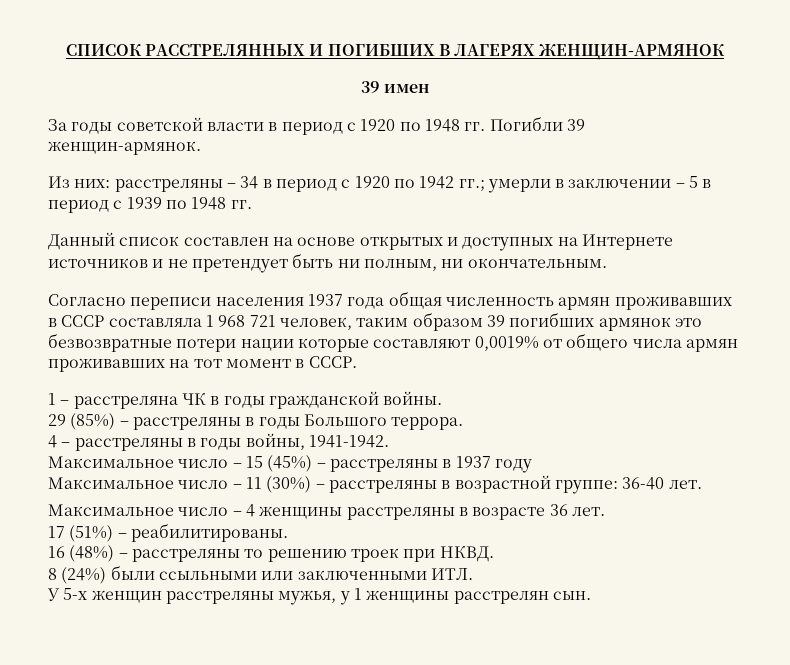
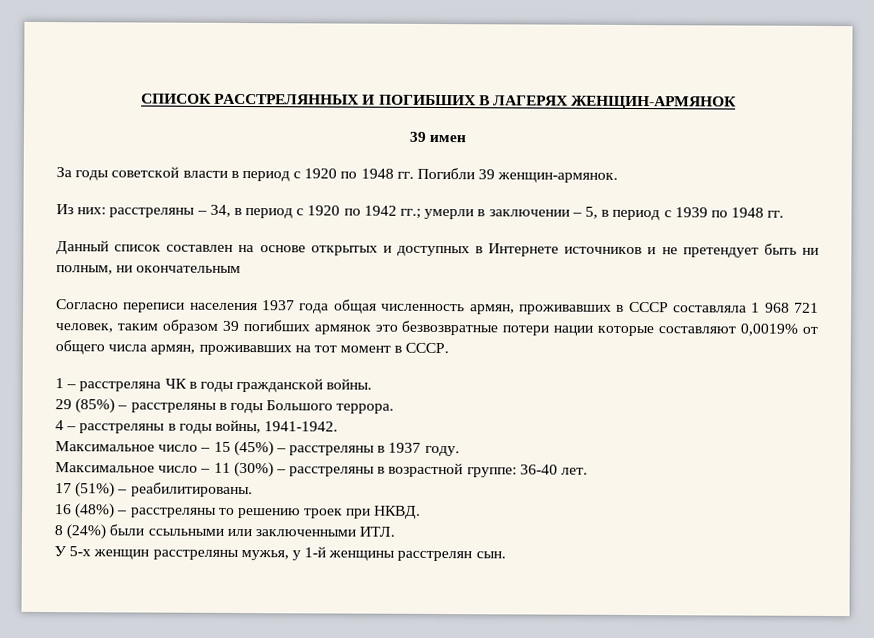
[240,176,259,189] 34 -> [209,204,231,217] 34,
[689,176,699,188] 5 -> [584,206,598,219] 5,
[557,237,578,246] на -> [475,246,484,254] в
[467,258,607,268] окончательным. -> [136,265,242,274] окончательным
[558,297,611,310] армян -> [469,304,515,315] армян,
[685,339,738,352] армян -> [150,344,196,355] армян,
[494,459,532,473] году -> [424,445,460,457] году.
[48,504,605,520] // Максимальное число – 4 женщины расстреляны в возрасте 36 лет. -> (589, 471) none
[353,588,362,600] 1 -> [304,546,327,558] 1-й

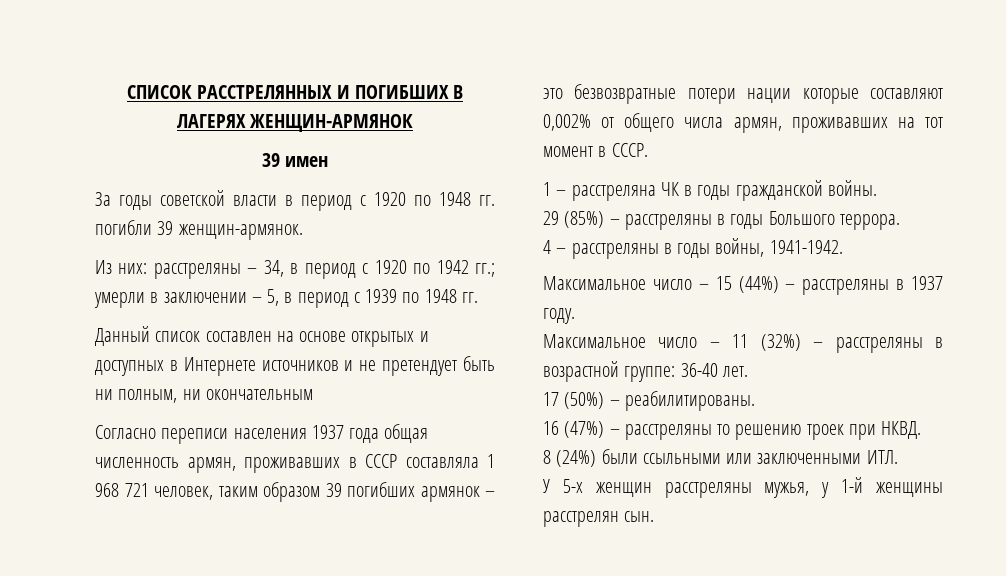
[417,167,476,180] Погибли -> [95,220,152,235] погибли
(371, 329) none -> [485,491,495,497] –
[740,323,799,336] 0,0019% -> [543,114,591,131] 0,002%
[233,440,274,457] (45%) -> [738,276,779,293] (44%)
[233,461,274,478] (30%) -> [760,334,801,351] (32%)
[75,482,116,498] (51%) -> [564,392,605,409] (50%)
[74,503,116,519] (48%) -> [564,421,605,438] (47%)

